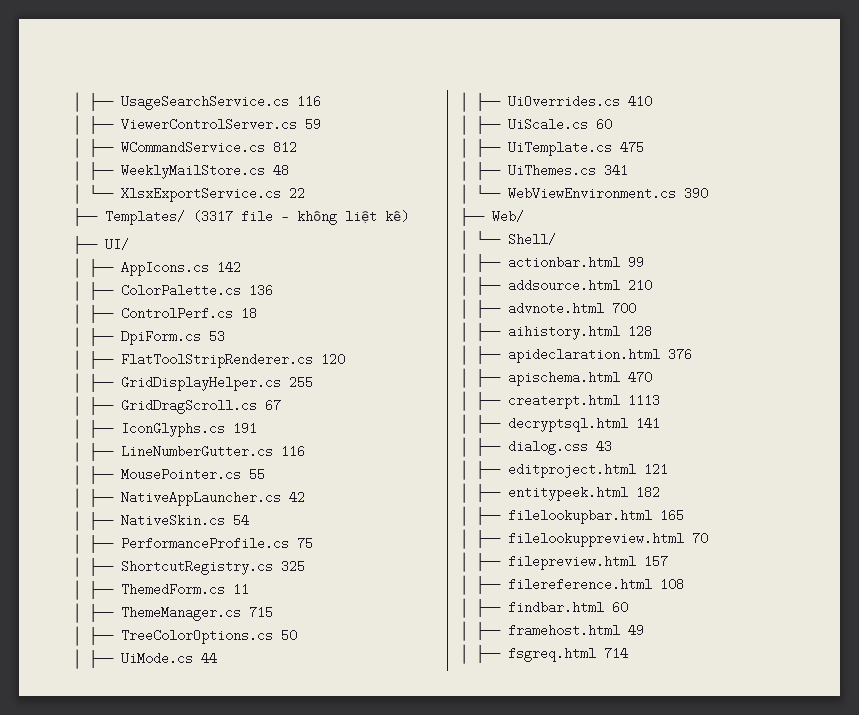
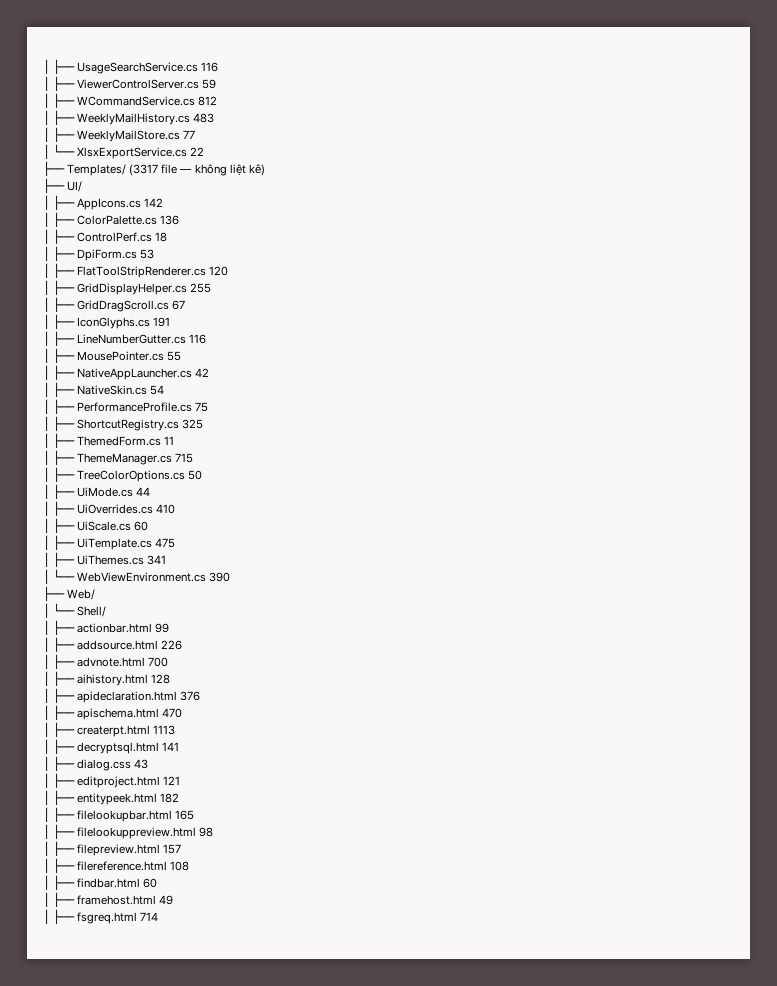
(297, 147) none -> [43,110,215,125] // │ ├── WeeklyMailHistory.cs 483
[273,164,289,177] 48 -> [183,130,196,139] 77
[628,279,652,292] 210 -> [161,640,183,650] 226
[692,532,708,545] 70 -> [199,827,214,837] 98

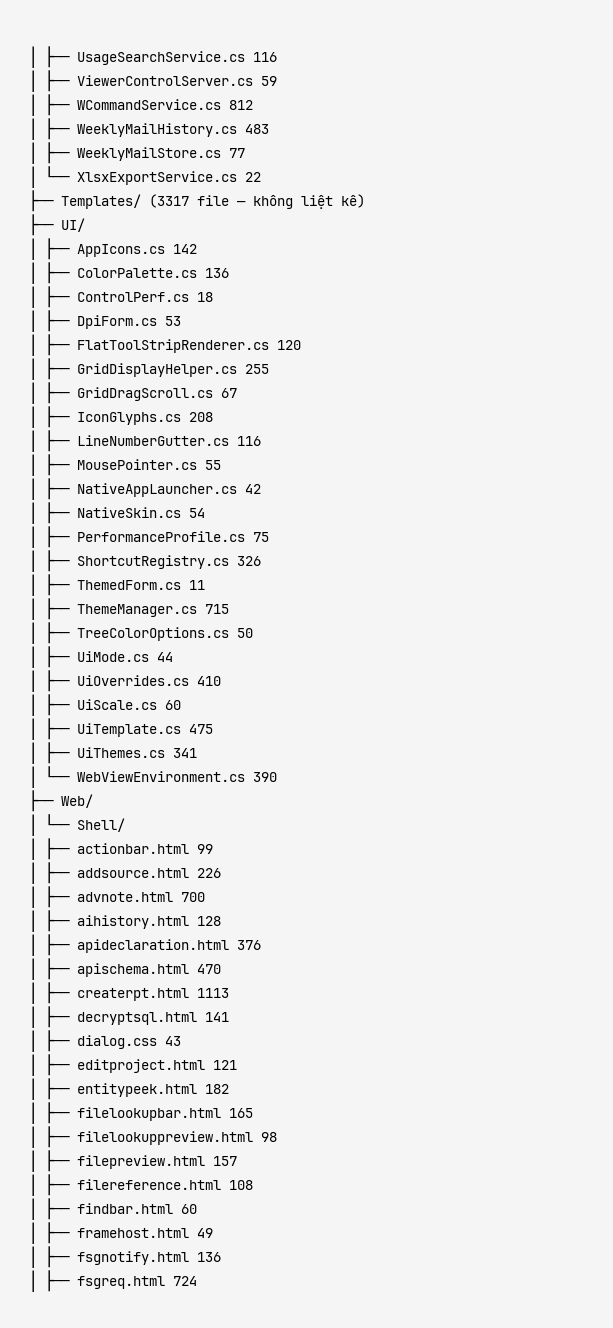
[153,317,171,327] 191 -> [189,412,213,422] 208
[182,419,204,429] 325 -> [237,556,261,566] 326
(174, 900) none -> [29,1246,221,1268] // │ ├── fsgnotify.html 136
[140,912,159,921] 714 -> [173,1276,197,1286] 724

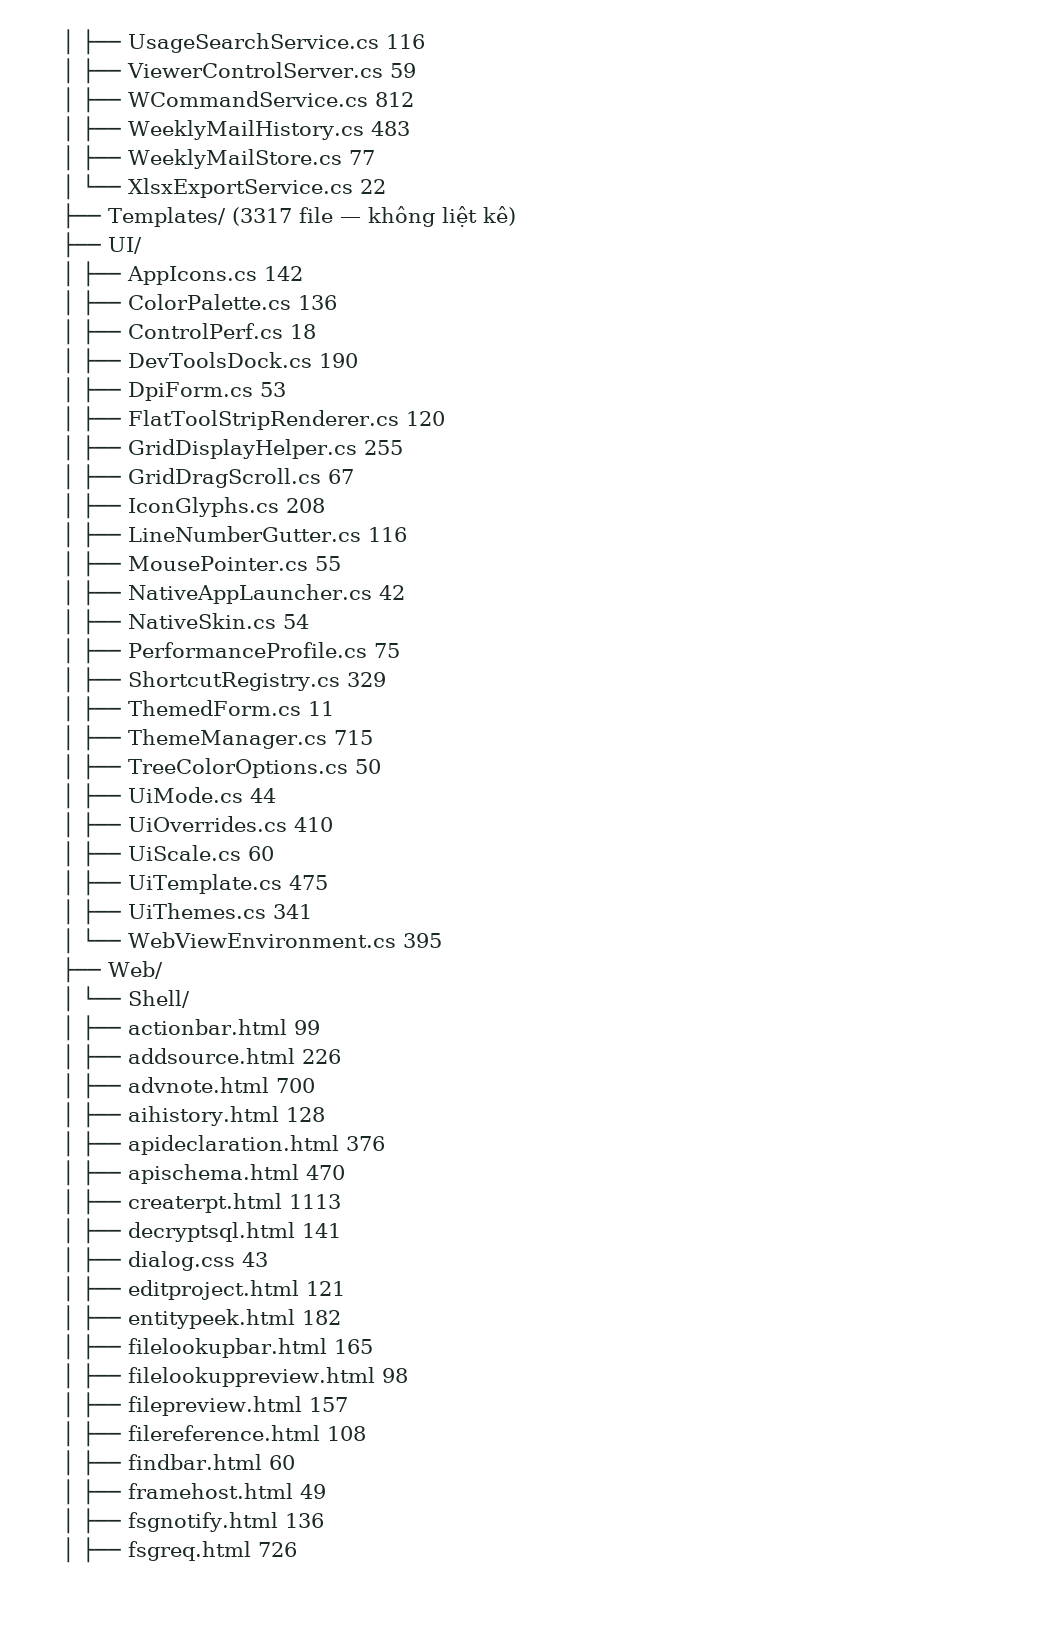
(213, 297) none -> [62,348,358,374] // │ ├── DevToolsDock.cs 190
[237,556,261,566] 326 -> [346,672,386,687] 329
[253,772,277,782] 390 -> [402,933,442,948] 395
[173,1276,197,1286] 724 -> [258,1542,297,1557] 726

